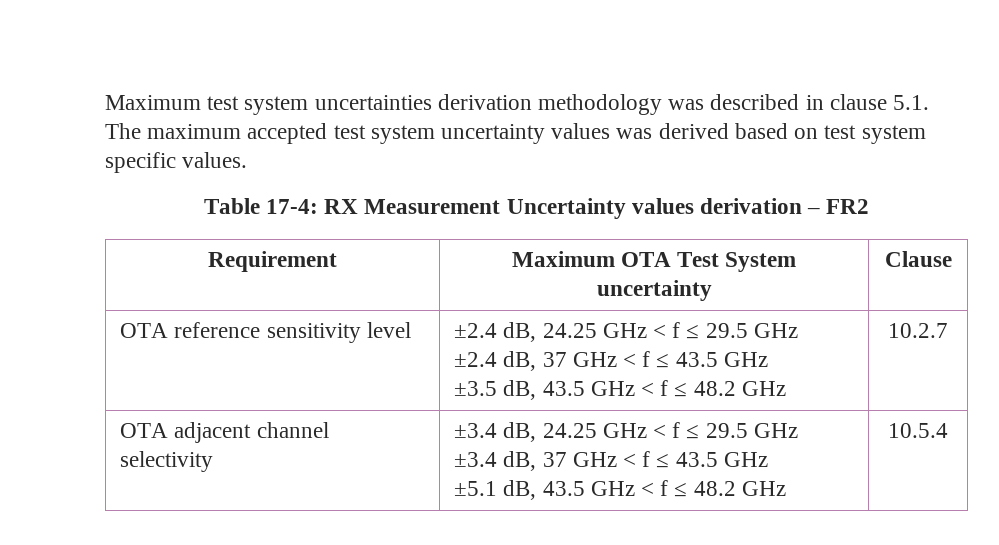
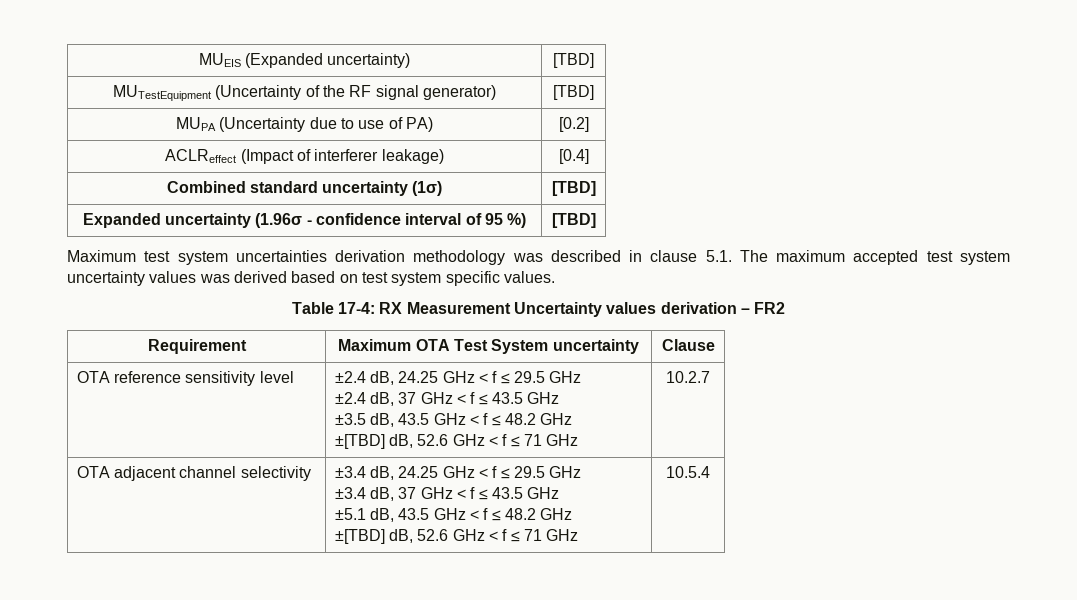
(105, 102) none -> [198,53,411,68] [553,53,594,68] [113,85,496,101] [553,85,594,100] [176,117,433,132] [558,117,589,132] [165,149,444,164] [558,149,589,164] [166,181,443,196] [551,181,596,196] [82,213,527,228] [551,213,596,228] MUEIS (Expanded uncertainty) | [TBD] // MUTestEquipment (Uncertainty of the RF signal generator) | [TBD] // MUPA (Uncertainty due to use of PA) | [0.2] // ACLReffect (Impact of interferer leakage) | [0.4] // Combined standard uncertainty (1σ) | [TBD] // Expanded uncertainty (1.96σ - confidence interval of 95 %) | [TBD] //
(786, 388) none -> [334,434,579,449] // ±[TBD] dB, 52.6 GHz < f ≤ 71 GHz
(786, 488) none -> [334,529,579,544] // ±[TBD] dB, 52.6 GHz < f ≤ 71 GHz

